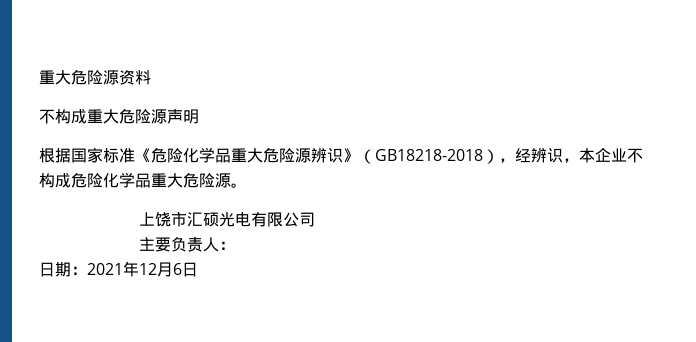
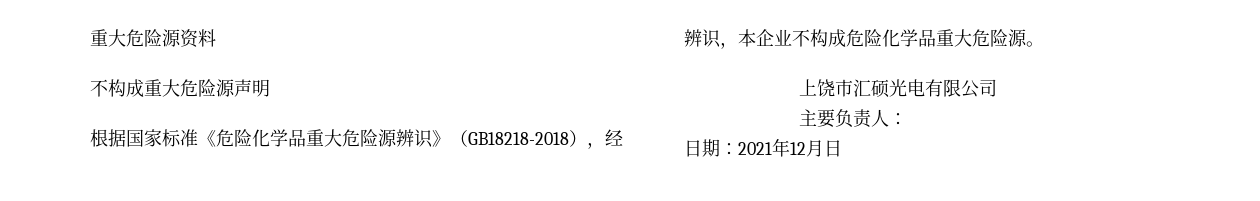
[173,263,182,275] 6 -> (824, 148) none

